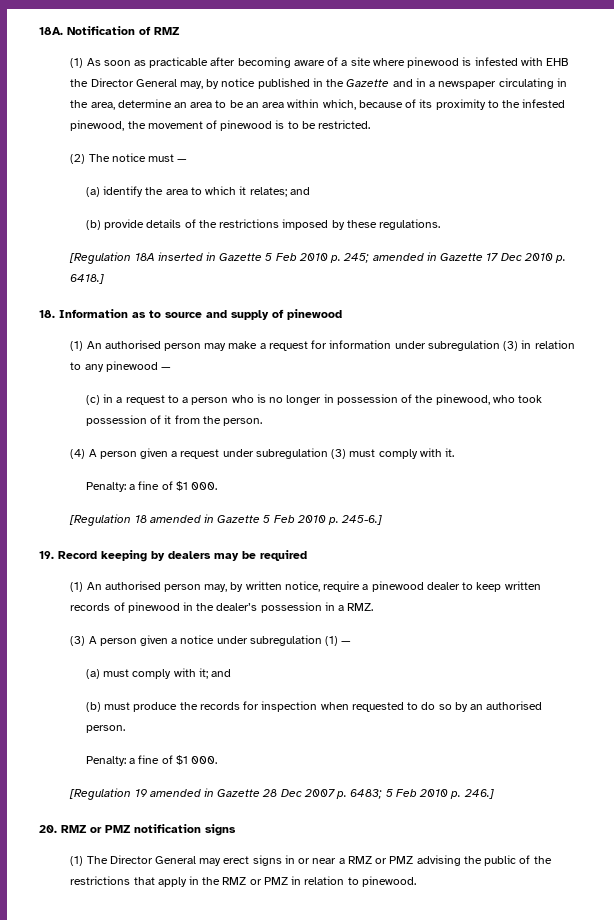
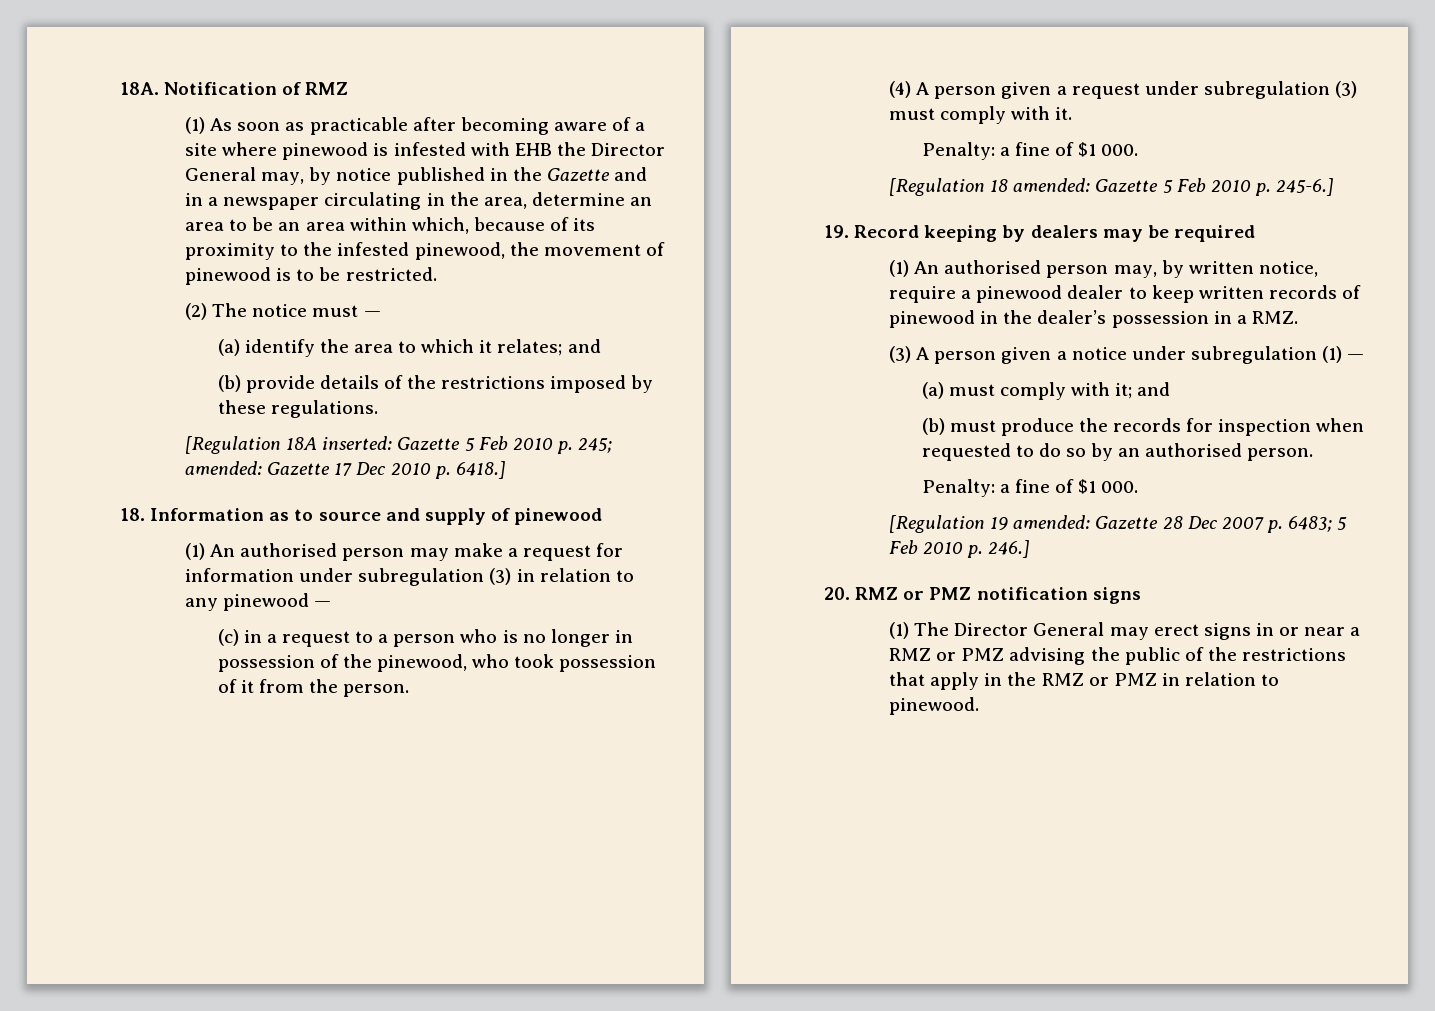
[157,252,216,261] inserted in -> [322,436,393,450] inserted:
[372,252,437,261] amended in -> [185,461,263,475] amended:
[149,514,214,523] amended in -> [1013,178,1091,192] amended:
[149,788,214,797] amended in -> [1013,515,1091,529] amended:

